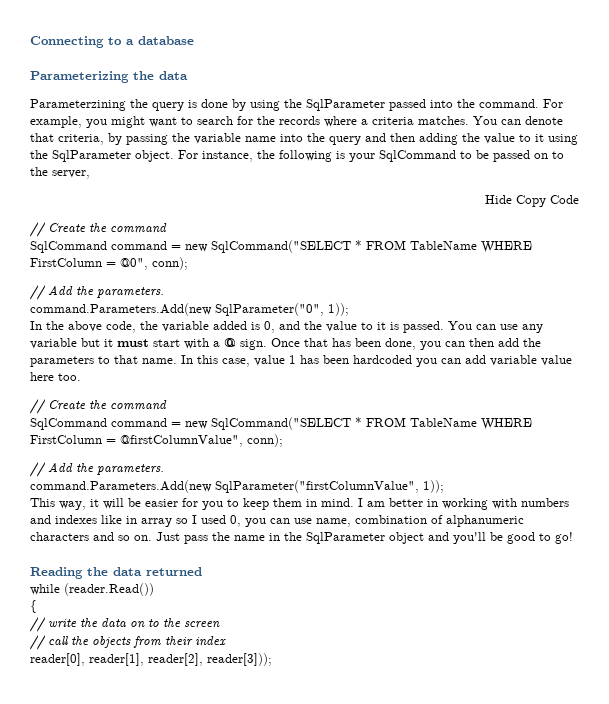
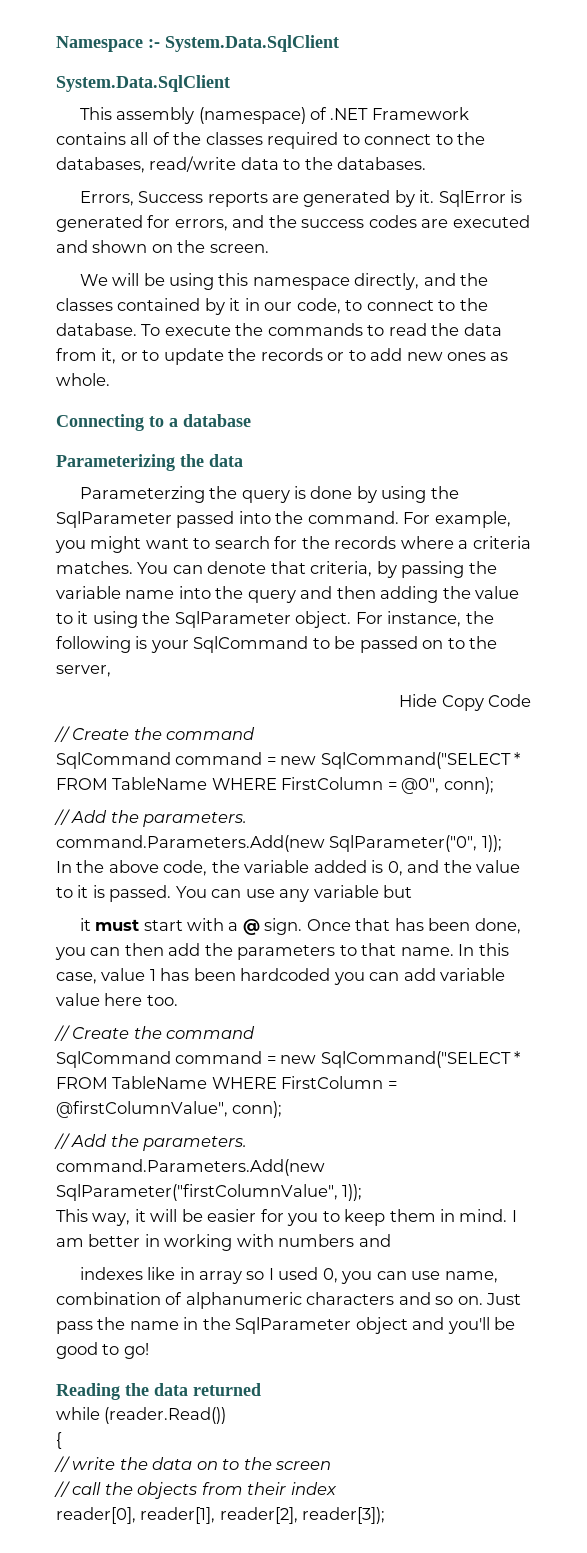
(30, 42) none -> [56,35,339,52] [56,75,230,92] [79,107,469,124] [56,132,486,149] [56,156,427,173] [79,190,523,207] [56,215,530,232] [56,240,269,253] [79,273,489,290] [56,298,488,315] [56,323,502,336] [56,348,509,365] [56,373,110,386] Namespace :- System.Data.SqlClient // System.Data.SqlClient // This assembly (namespace) of .NET Framework contains all of the classes required to connect to the databases, read/write data to the databases. // Errors, Success reports are generated by it. SqlError is generated for errors, and the success codes are executed and shown on the screen. // We will be using this namespace directly, and the classes contained by it in our code, to connect to the database. To execute the commands to read the data from it, or to update the records or to add new ones as whole. //
[30,99,126,111] Parameterzining -> [79,486,205,503] Parameterzing
(100, 342) none -> (413, 891) //
(51, 519) none -> (391, 1240) //
[207,653,272,666] reader[3])); -> [302,1507,386,1524] reader[3]);

